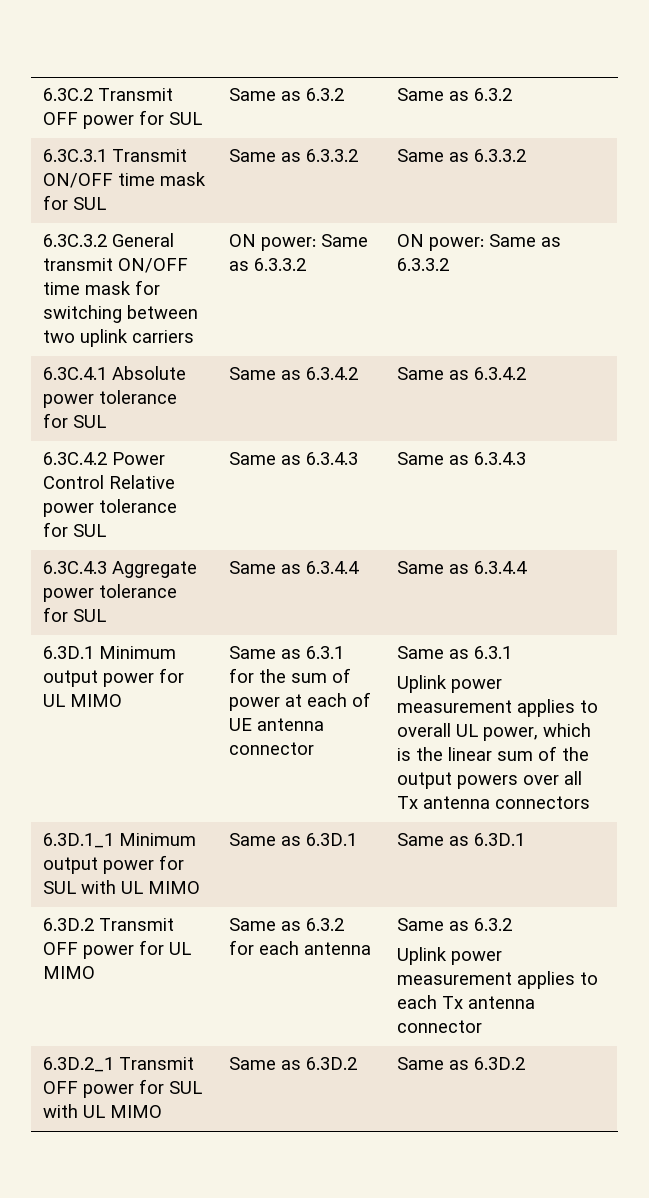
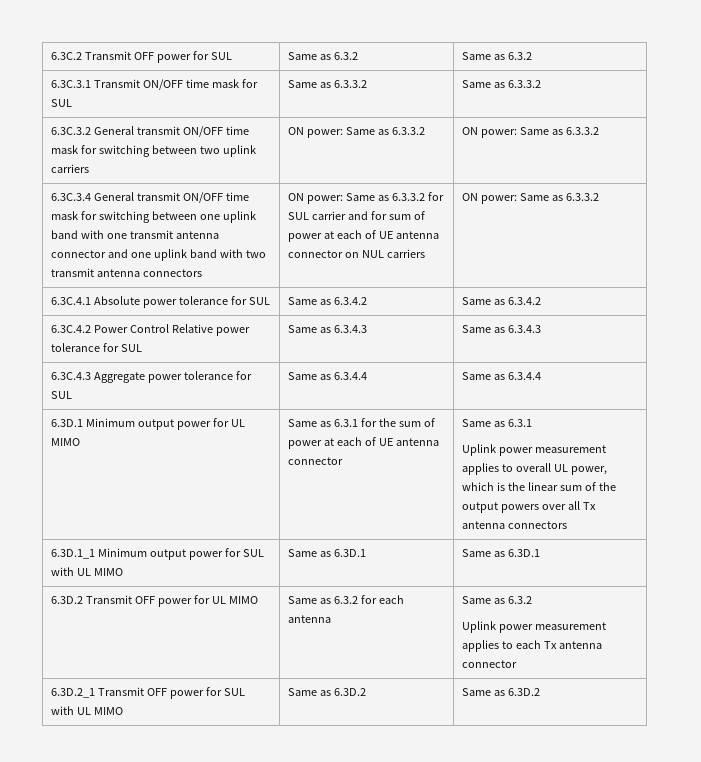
(450, 264) none -> [51,192,250,203] [51,211,257,223] [51,230,220,239] [51,249,267,261] [51,268,203,277] [288,192,445,204] [288,211,426,220] [288,230,440,242] [288,249,426,258] [462,193,600,204] // 6.3C.3.4 General transmit ON/OFF time mask for switching between one uplink band with one transmit antenna connector and one uplink band with two transmit antenna connectors | ON power: Same as 6.3.3.2 for SUL carrier and for sum of power at each of UE antenna connector on NUL carriers | ON power: Same as 6.3.3.2

